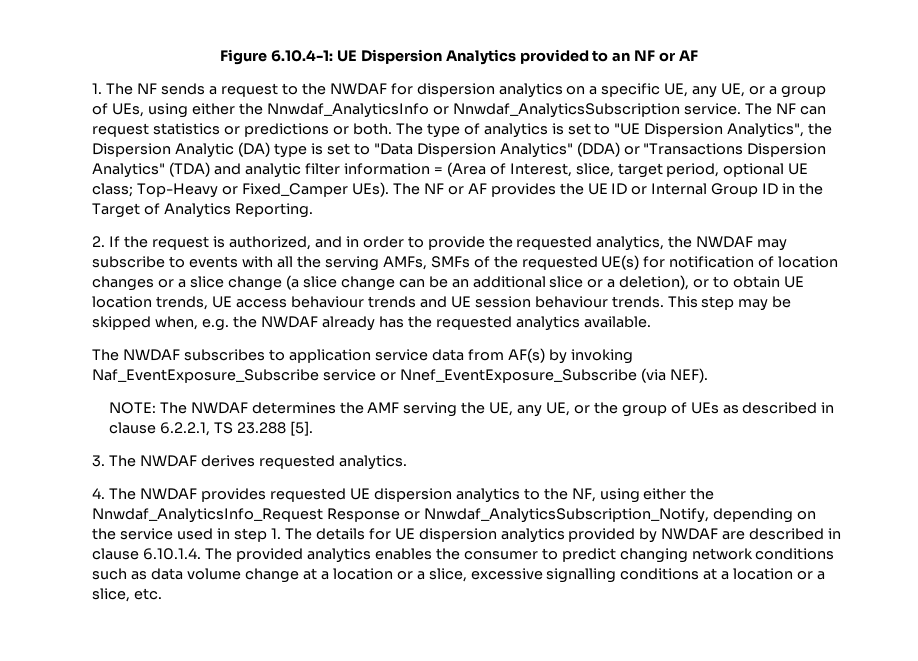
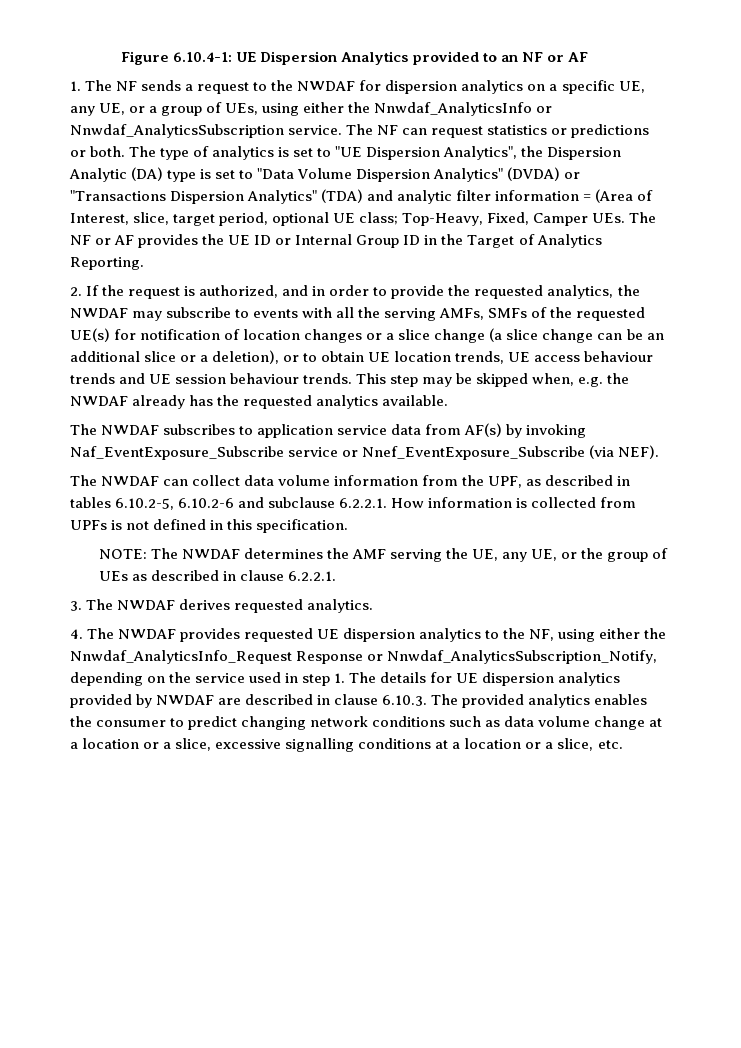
[416,142,620,158] Dispersion Analytics" (DDA) -> [297,167,561,182] Volume Dispersion Analytics" (DVDA)
[137,182,390,198] Top-Heavy or Fixed_Camper UEs). -> [402,212,626,226] Top-Heavy, Fixed, Camper UEs.
(709, 375) none -> [69,475,631,488] [69,497,637,510] [69,519,349,533] // The NWDAF can collect data volume information from the UPF, as described in tables 6.10.2-5, 6.10.2-6 and subclause 6.2.2.1. How information is collected from UPFs is not defined in this specification.
[159,421,313,436] 6.2.2.1, TS 23.288 [5]. -> [287,571,336,581] 6.2.2.1.
[143,548,202,560] 6.10.1.4. -> [382,695,428,706] 6.10.3.

